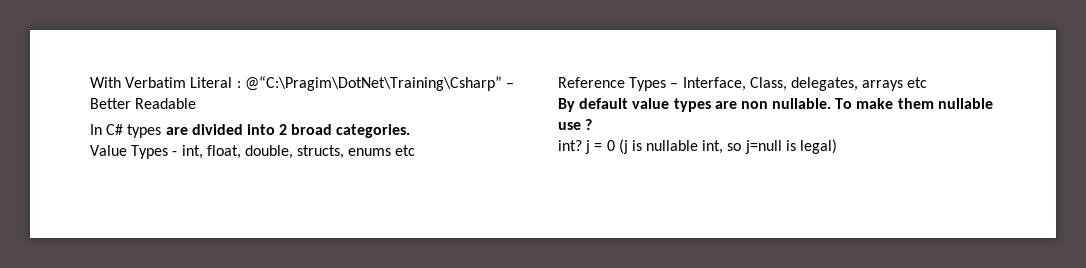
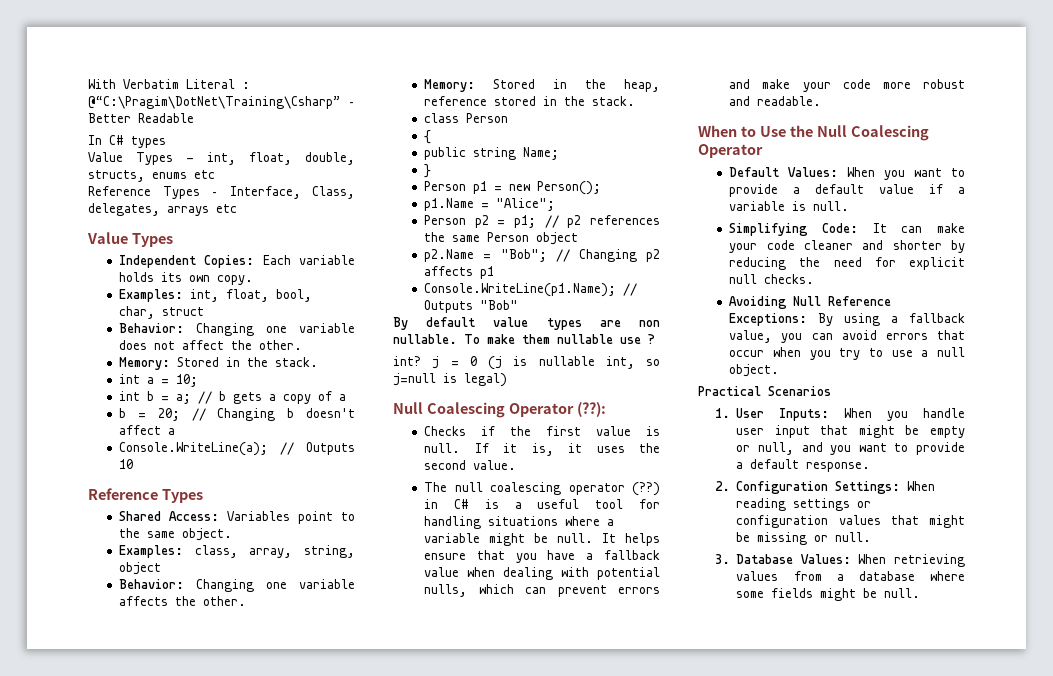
[165,124,411,138] are divided into 2 broad categories. -> (166, 142) none
(928, 82) none -> [87,232,173,247] [119,255,355,268] [119,272,254,285] [119,289,313,302] [119,306,205,319] [119,323,355,336] [119,340,303,350] [119,357,319,370] [119,374,199,387] [119,391,347,404] [119,408,355,421] [119,425,176,435] [119,442,355,456] [119,459,134,469] [88,488,203,503] [119,511,355,524] [119,528,233,541] [119,545,355,558] [119,562,162,575] [119,579,355,592] [119,596,247,606] [424,79,660,92] [424,96,636,106] [424,113,509,123] [424,130,432,144] [424,147,560,160] [424,164,432,178] [424,181,602,195] [424,198,556,211] [424,215,660,228] [424,232,579,245] [424,249,660,262] [424,266,495,279] [424,283,638,297] [424,300,519,313] // Value Types // Independent Copies: Each variable holds its own copy. // Examples: int, float, bool, char, struct // Behavior: Changing one variable does not affect the other. // Memory: Stored in the stack. // int a = 10; // int b = a; // b gets a copy of a // b = 20; // Changing b doesn't affect a // Console.WriteLine(a); // Outputs 10 // Reference Types // Shared Access: Variables point to the same object. // Examples: class, array, string, object // Behavior: Changing one variable affects the other. // Memory: Stored in the heap, reference stored in the stack. // class Person // { // public string Name; // } // Person p1 = new Person(); // p1.Name = "Alice"; // Person p2 = p1; // p2 references the same Person object // p2.Name = "Bob"; // Changing p2 affects p1 // Console.WriteLine(p1.Name); // Outputs "Bob"
(838, 146) none -> [393,402,606,418] [424,426,660,436] [424,443,660,456] [424,460,517,470] [424,482,660,496] [424,499,660,509] [424,516,615,529] [424,533,660,546] [424,550,660,563] [424,567,660,580] [424,584,660,597] [729,79,965,92] [729,96,822,106] [698,125,929,141] [698,144,763,158] [729,167,965,180] [729,184,965,197] [729,201,850,211] [729,223,965,236] [729,240,965,253] [729,257,965,270] [729,274,815,284] [729,296,892,309] [729,313,965,326] [729,330,965,343] [729,347,965,360] [729,364,780,377] [698,386,831,396] [714,408,965,421] [736,425,965,438] [736,442,965,455] [736,459,871,472] [714,481,936,494] [736,498,872,511] [736,515,965,528] [736,532,872,545] [714,554,965,567] [736,571,965,581] [736,588,921,601] // Null Coalescing Operator (??): // Checks if the first value is null. If it is, it uses the second value. // The null coalescing operator (??) in C# is a useful tool for handling situations where a variable might be null. It helps ensure that you have a fallback value when dealing with potential nulls, which can prevent errors and make your code more robust and readable. // When to Use the Null Coalescing Operator // Default Values: When you want to provide a default value if a variable is null. // Simplifying Code: It can make your code cleaner and shorter by reducing the need for explicit null checks. // Avoiding Null Reference Exceptions: By using a fallback value, you can avoid errors that occur when you try to use a null object. // Practical Scenarios // 1. User Inputs: When you handle user input that might be empty or null, and you want to provide a default response. // 2. Configuration Settings: When reading settings or configuration values that might be missing or null. // 3. Database Values: When retrieving values from a database where some fields might be null.

